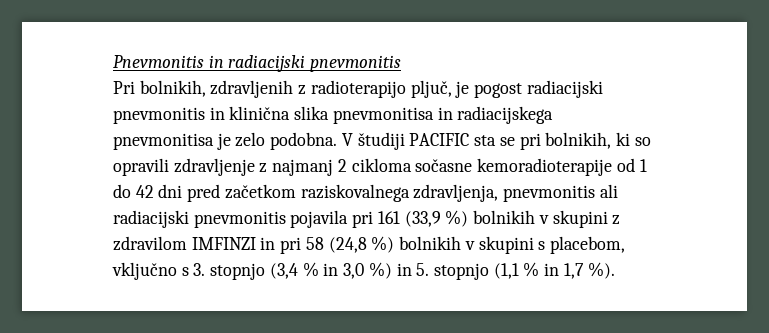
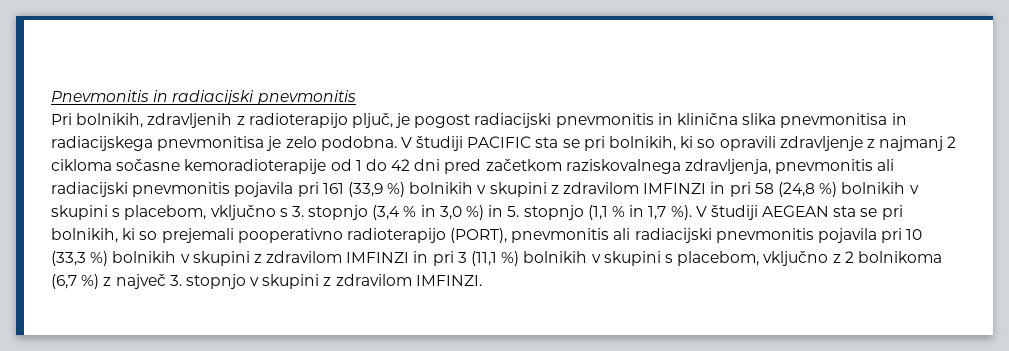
(615, 270) none -> [695,205,903,220] [51,228,923,243] [51,251,942,266] [51,274,482,289] V študiji AEGEAN sta se pri bolnikih, ki so prejemali pooperativno radioterapijo (PORT), pnevmonitis ali radiacijski pnevmonitis pojavila pri 10 (33,3 %) bolnikih v skupini z zdravilom IMFINZI in pri 3 (11,1 %) bolnikih v skupini s placebom, vključno z 2 bolnikoma (6,7 %) z največ 3. stopnjo v skupini z zdravilom IMFINZI.

